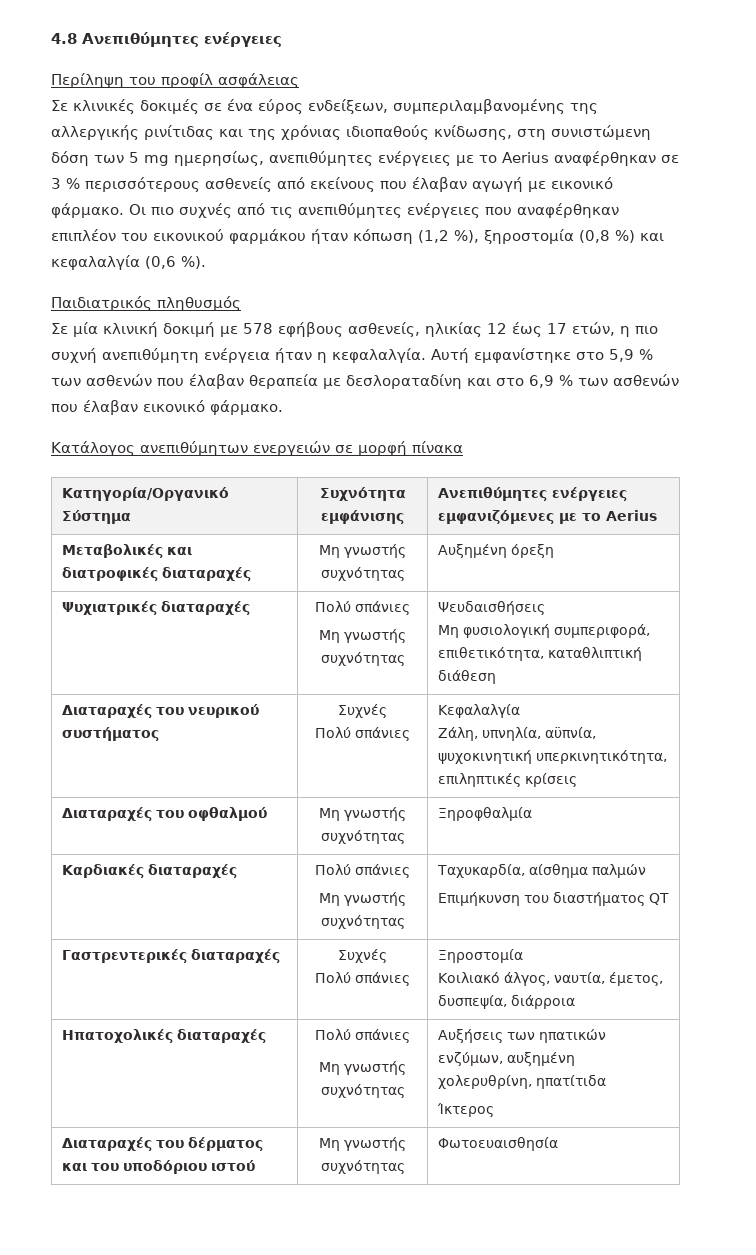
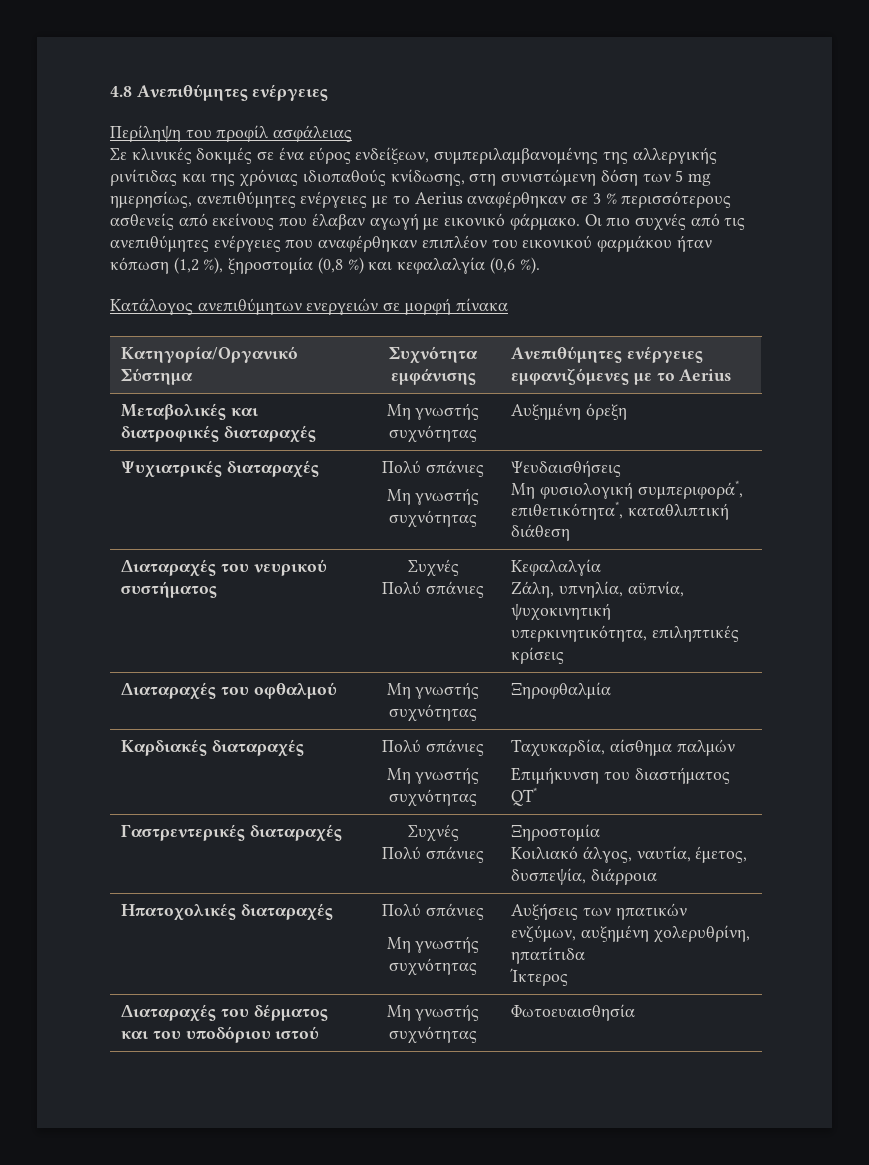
[51,296,241,311] [51,322,658,337] [51,348,653,363] [51,374,679,389] [51,400,283,415] // Παιδιατρικός πληθυσμός // Σε μία κλινική δοκιμή με 578 εφήβους ασθενείς, ηλικίας 12 έως 17 ετών, η πιο συχνή ανεπιθύμητη ενέργεια ήταν η κεφαλαλγία. Αυτή εμφανίστηκε στο 5,9 % των ασθενών που έλαβαν θεραπεία με δεσλοραταδίνη και στο 6,9 % των ασθενών που έλαβαν εικονικό φάρμακο. -> (540, 265) none
[553,624,650,638] [437,647,544,661] συμπεριφορά, επιθετικότητα, -> [637,480,743,499] [511,501,624,520] συμπεριφορά*, επιθετικότητα*,
[648,893,669,905] QT -> [511,787,538,806] QT*

